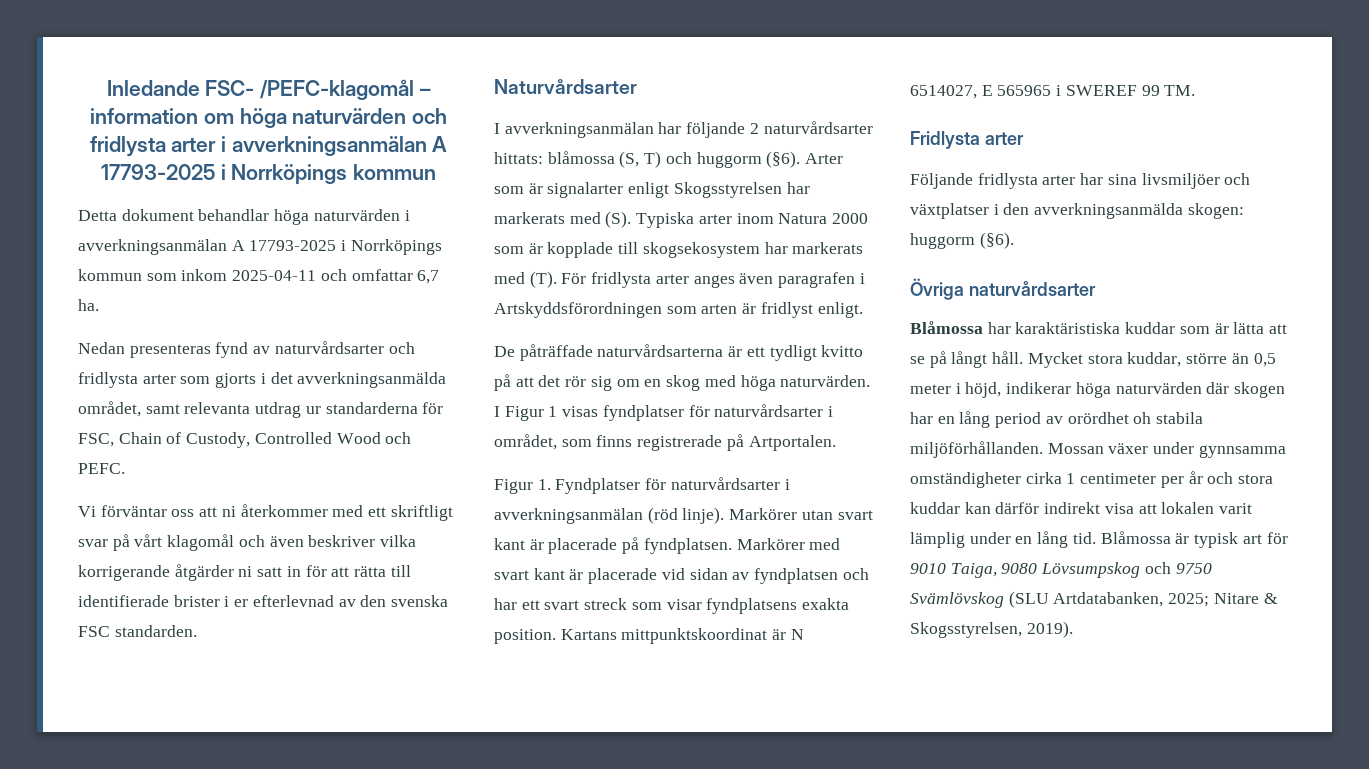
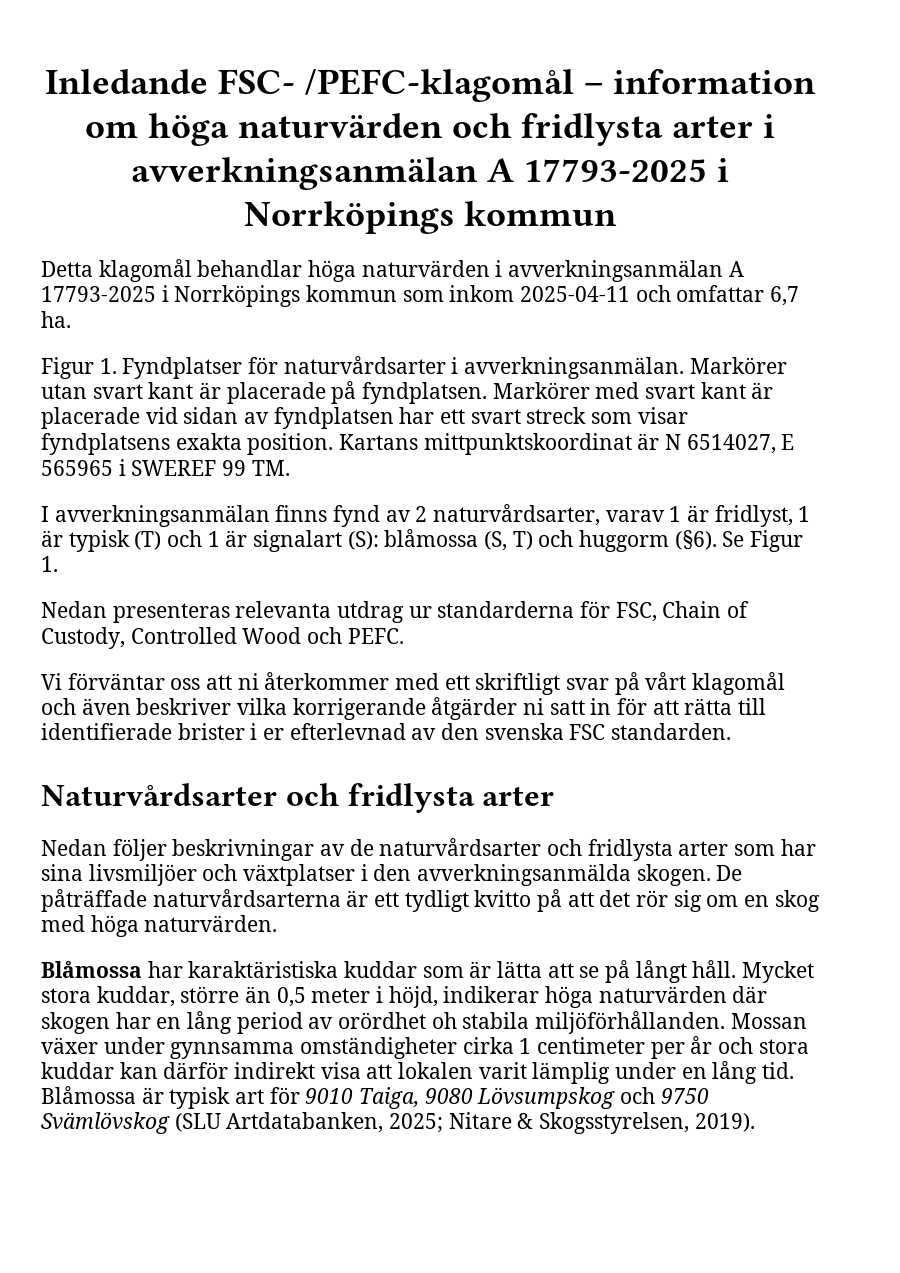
[121,209,194,221] dokument -> [98,259,192,282] klagomål
[78,341,415,358] [78,372,447,388] [78,401,180,417] Nedan presenteras fynd av naturvårdsarter och fridlysta arter som gjorts i det avverkningsanmälda området, samt -> [41,356,787,379] [41,381,774,404] [41,407,688,429] [41,433,795,455] [41,459,290,476] [41,504,811,527] [41,529,804,552] [41,556,58,572] [41,601,230,623] Figur 1. Fyndplatser för naturvårdsarter i avverkningsanmälan. Markörer utan svart kant är placerade på fyndplatsen. Markörer med svart kant är placerade vid sidan av fyndplatsen har ett svart streck som visar fyndplatsens exakta position. Kartans mittpunktskoordinat är N 6514027, E 565965 i SWEREF 99 TM. // I avverkningsanmälan finns fynd av 2 naturvårdsarter, varav 1 är fridlyst, 1 är typisk (T) och 1 är signalart (S): blåmossa (S, T) och huggorm (§6). Se Figur 1. // Nedan presenteras
[494,121,873,138] [494,151,844,168] [494,182,810,198] [494,211,869,228] [494,242,864,258] [494,271,865,288] [494,302,863,318] // I avverkningsanmälan har följande 2 naturvårdsarter hittats: blåmossa (S, T) och huggorm (§6). Arter som är signalarter enligt Skogsstyrelsen har markerats med (S). Typiska arter inom Natura 2000 som är kopplade till skogsekosystem har markerats med (T). För fridlysta arter anges även paragrafen i Artskyddsförordningen som arten är fridlyst enligt. // -> [285,783,555,813] [41,838,816,861] [41,864,711,886] och fridlysta arter // Nedan följer beskrivningar av de naturvårdsarter och fridlysta arter som har sina livsmiljöer och växtplatser i den avverkningsanmälda skogen.
[494,404,834,421] [494,434,836,451] [494,477,790,494] [494,507,873,524] [494,537,841,554] [494,568,869,584] [494,598,850,614] [494,628,804,644] [910,85,1196,99] [910,131,1024,149] [910,173,1251,189] [910,203,1244,219] [910,232,1014,249] [910,278,1096,300] I Figur 1 visas fyndplatser för naturvårdsarter i området, som finns registrerade på Artportalen. // Figur 1. Fyndplatser för naturvårdsarter i avverkningsanmälan (röd linje). Markörer utan svart kant är placerade på fyndplatsen. Markörer med svart kant är placerade vid sidan av fyndplatsen och har ett svart streck som visar fyndplatsens exakta position. Kartans mittpunktskoordinat är N 6514027, E 565965 i SWEREF 99 TM. // Fridlysta arter // Följande fridlysta arter har sina livsmiljöer och växtplatser i den avverkningsanmälda skogen: huggorm (§6). // Övriga naturvårdsarter -> (278, 923) none

